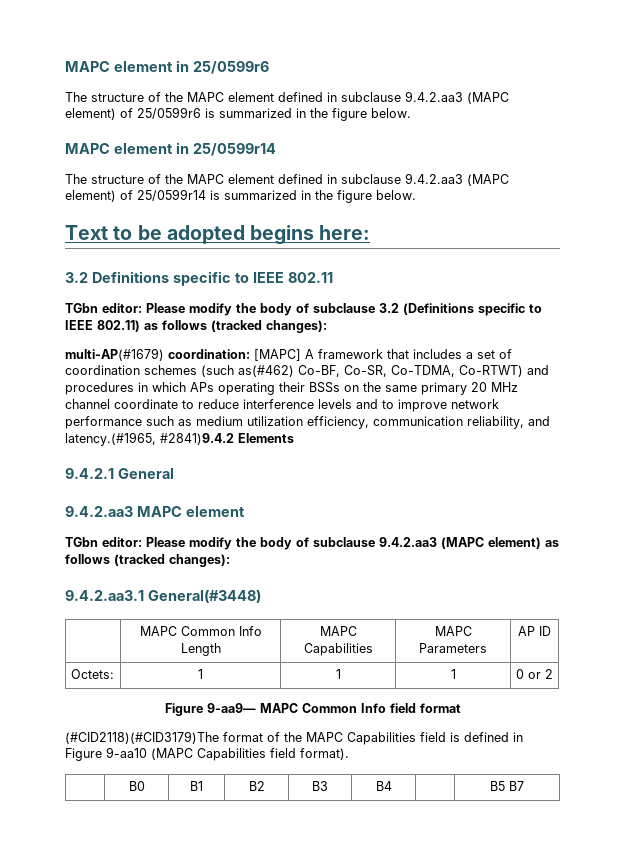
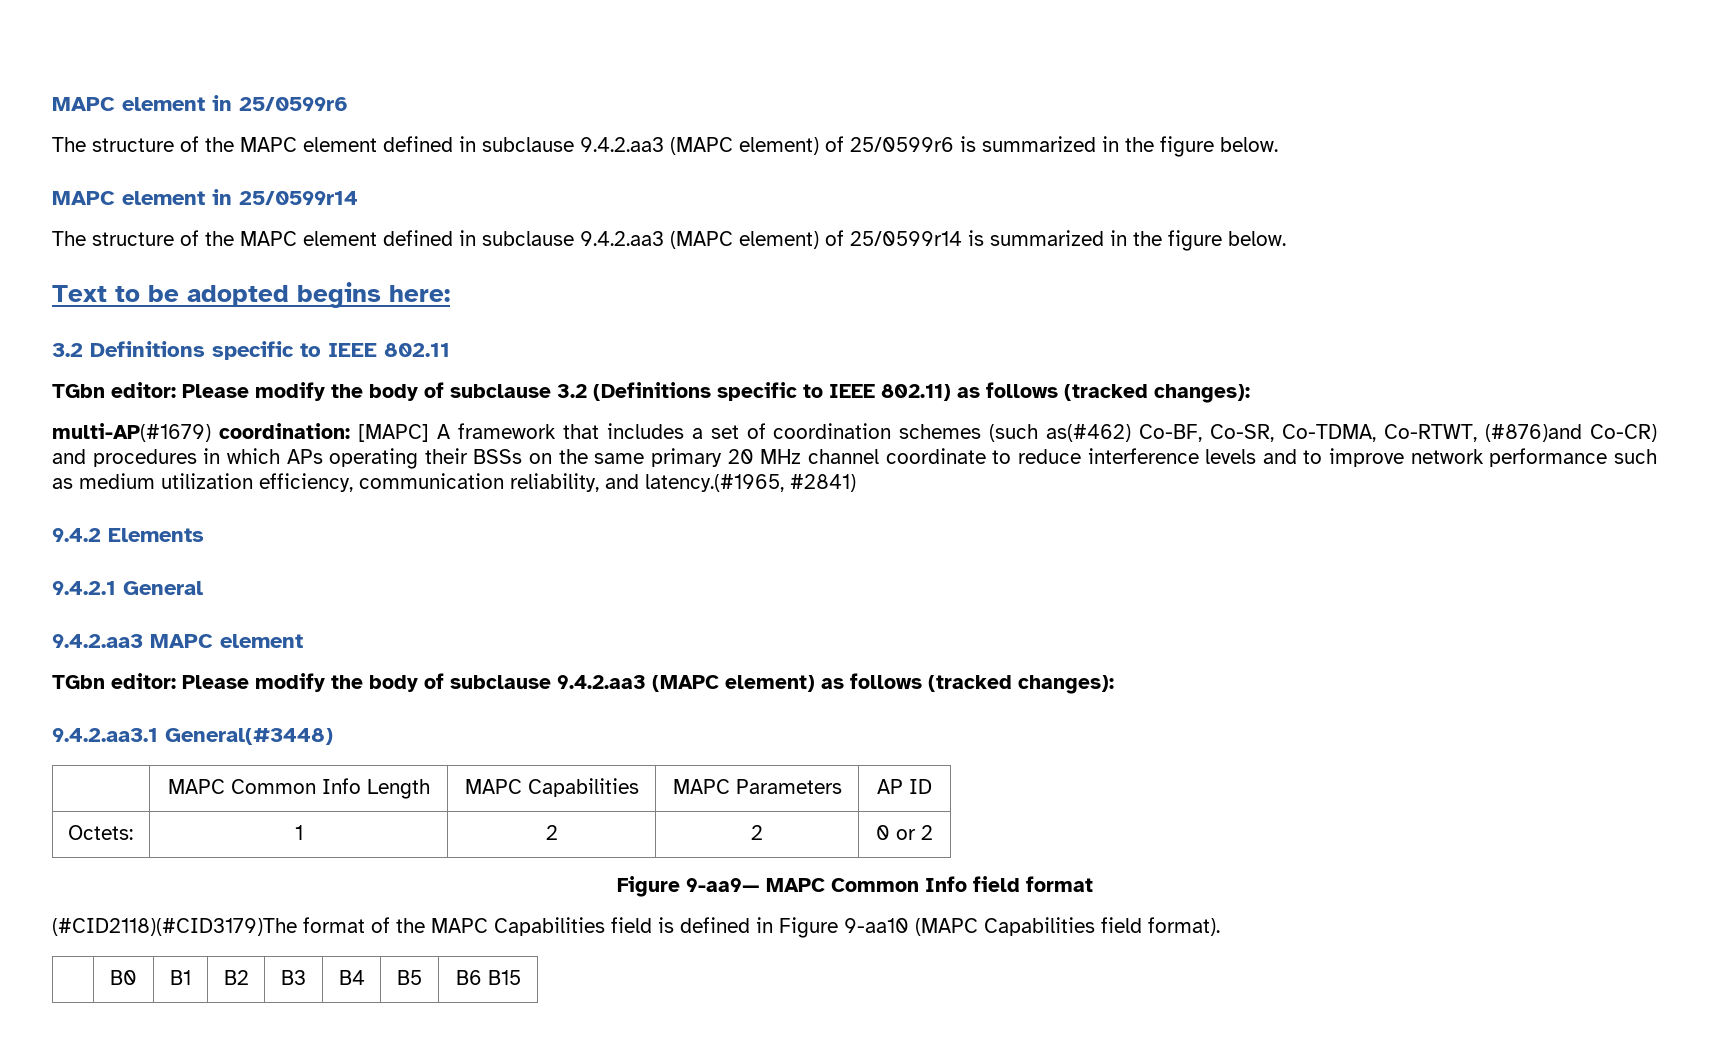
[459,365,523,377] Co-RTWT) -> [1384,424,1658,442] Co-RTWT, (#876)and Co-CR)
[160,433,234,445] #2841)9.4.2 -> [790,474,856,492] [52,528,101,542] #2841) // 9.4.2
[335,669,341,679] [450,669,456,679] 1 | 1 -> [545,825,558,840] [751,825,763,840] 2 | 2
[490,781,524,791] | B5 B7 -> [397,970,422,985] [455,970,521,985] B5 | B6 B15

